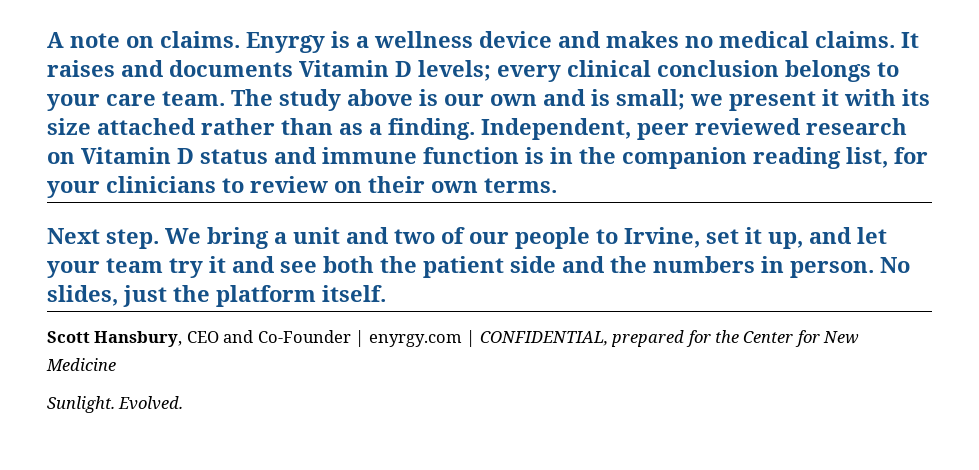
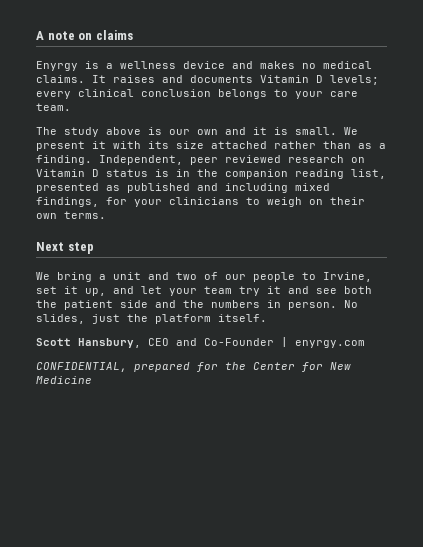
[160,31,240,48] claims. -> [95,30,133,40] claims //
(225, 98) none -> (71, 107) //
[591,89,723,110] is small; we -> [253,127,358,135] it is small. We
[274,147,519,164] and immune function -> (148, 173) none
(888, 157) none -> [36,183,330,193] [36,197,99,207] presented as published and including mixed findings,
[250,176,328,193] review -> [267,197,302,207] weigh
[106,229,159,249] step. -> [67,242,94,254] step //
[466,330,476,347] | -> (365, 344) //
[47,396,184,413] // Sunlight. Evolved. -> (92, 380) none

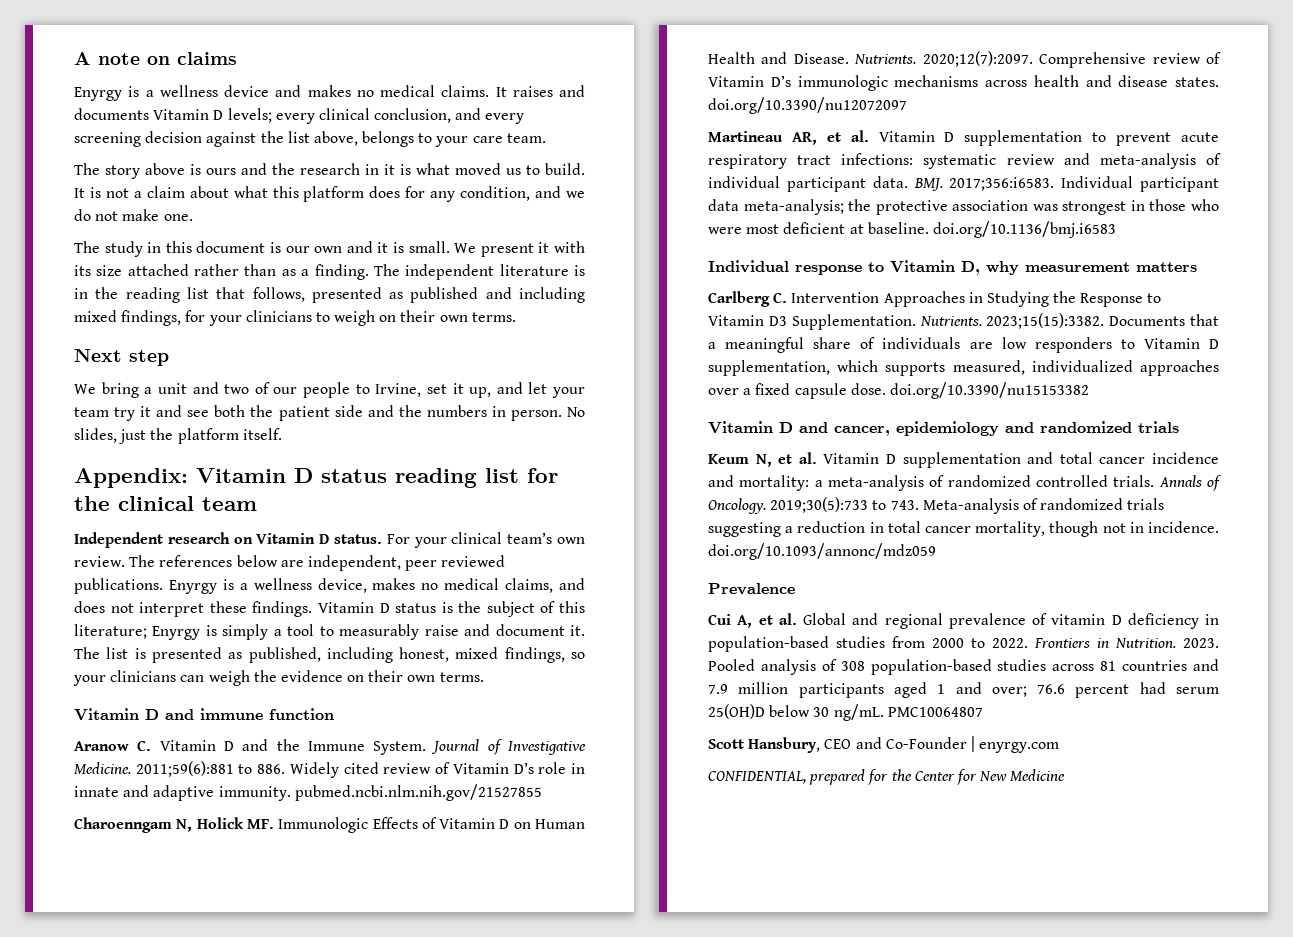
[141,89,211,97] conclusion -> [374,108,525,124] [74,131,358,147] conclusion, and every screening decision against the list above,
(71, 107) none -> [74,163,585,179] [74,186,585,202] [74,209,193,221] // The story above is ours and the research in it is what moved us to build. It is not a claim about what this platform does for any condition, and we do not make one.
[106,127,141,135] above -> [147,241,266,253] in this document
[99,155,365,165] [36,169,386,179] Independent, peer reviewed research on Vitamin D status is in the companion reading list, -> [373,264,585,280] [74,287,305,303] The independent literature is in the reading list that follows,
(267, 318) none -> [74,468,558,488] [74,496,257,511] [74,532,586,548] [74,555,506,571] [74,578,585,594] [74,601,585,617] [74,624,585,640] [74,647,585,663] [73,670,484,686] [74,708,334,721] [74,739,586,755] [74,761,586,778] [74,784,542,801] [74,817,586,833] [708,51,1221,68] [708,75,1219,91] [708,97,907,114] [708,130,1219,146] [708,153,1221,169] [708,176,1219,192] [708,199,1219,215] [708,221,1116,238] [708,260,1197,275] [708,291,1162,307] [708,313,1219,330] [708,337,1219,353] [708,360,1219,376] [708,382,1089,399] [708,421,1179,436] [708,452,1219,468] [708,475,1222,491] [708,497,1165,514] [708,521,1219,537] [708,543,936,560] [708,583,795,595] [708,613,1219,629] [708,636,1219,652] [708,659,1219,675] [708,682,1219,698] [708,704,983,721] // Appendix: Vitamin D status reading list for the clinical team // Independent research on Vitamin D status. For your clinical team’s own review. The references below are independent, peer reviewed publications. Enyrgy is a wellness device, makes no medical claims, and does not interpret these findings. Vitamin D status is the subject of this literature; Enyrgy is simply a tool to measurably raise and document it. The list is presented as published, including honest, mixed findings, so your clinicians can weigh the evidence on their own terms. // Vitamin D and immune function // Aranow C. Vitamin D and the Immune System. Journal of Investigative Medicine. 2011;59(6):881 to 886. Widely cited review of Vitamin D’s role in innate and adaptive immunity. pubmed.ncbi.nlm.nih.gov/21527855 // Charoenngam N, Holick MF. Immunologic Effects of Vitamin D on Human Health and Disease. Nutrients. 2020;12(7):2097. Comprehensive review of Vitamin D’s immunologic mechanisms across health and disease states. doi.org/10.3390/nu12072097 // Martineau AR, et al. Vitamin D supplementation to prevent acute respiratory tract infections: systematic review and meta-analysis of individual participant data. BMJ. 2017;356:i6583. Individual participant data meta-analysis; the protective association was strongest in those who were most deficient at baseline. doi.org/10.1136/bmj.i6583 // Individual response to Vitamin D, why measurement matters // Carlberg C. Intervention Approaches in Studying the Response to Vitamin D3 Supplementation. Nutrients. 2023;15(15):3382. Documents that a meaningful share of individuals are low responders to Vitamin D supplementation, which supports measured, individualized approaches over a fixed capsule dose. doi.org/10.3390/nu15153382 // Vitamin D and cancer, epidemiology and randomized trials // Keum N, et al. Vitamin D supplementation and total cancer incidence and mortality: a meta-analysis of randomized controlled trials. Annals of Oncology. 2019;30(5):733 to 743. Meta-analysis of randomized trials suggesting a reduction in total cancer mortality, though not in incidence. doi.org/10.1093/annonc/mdz059 // Prevalence // Cui A, et al. Global and regional prevalence of vitamin D deficiency in population-based studies from 2000 to 2022. Frontiers in Nutrition. 2023. Pooled analysis of 308 population-based studies across 81 countries and 7.9 million participants aged 1 and over; 76.6 percent had serum 25(OH)D below 30 ng/mL. PMC10064807

